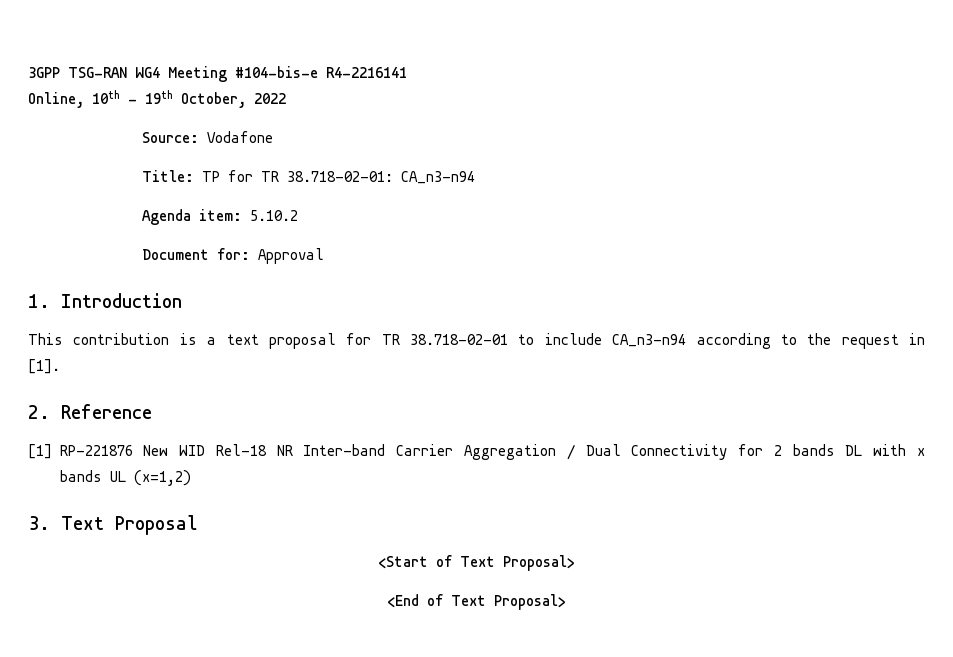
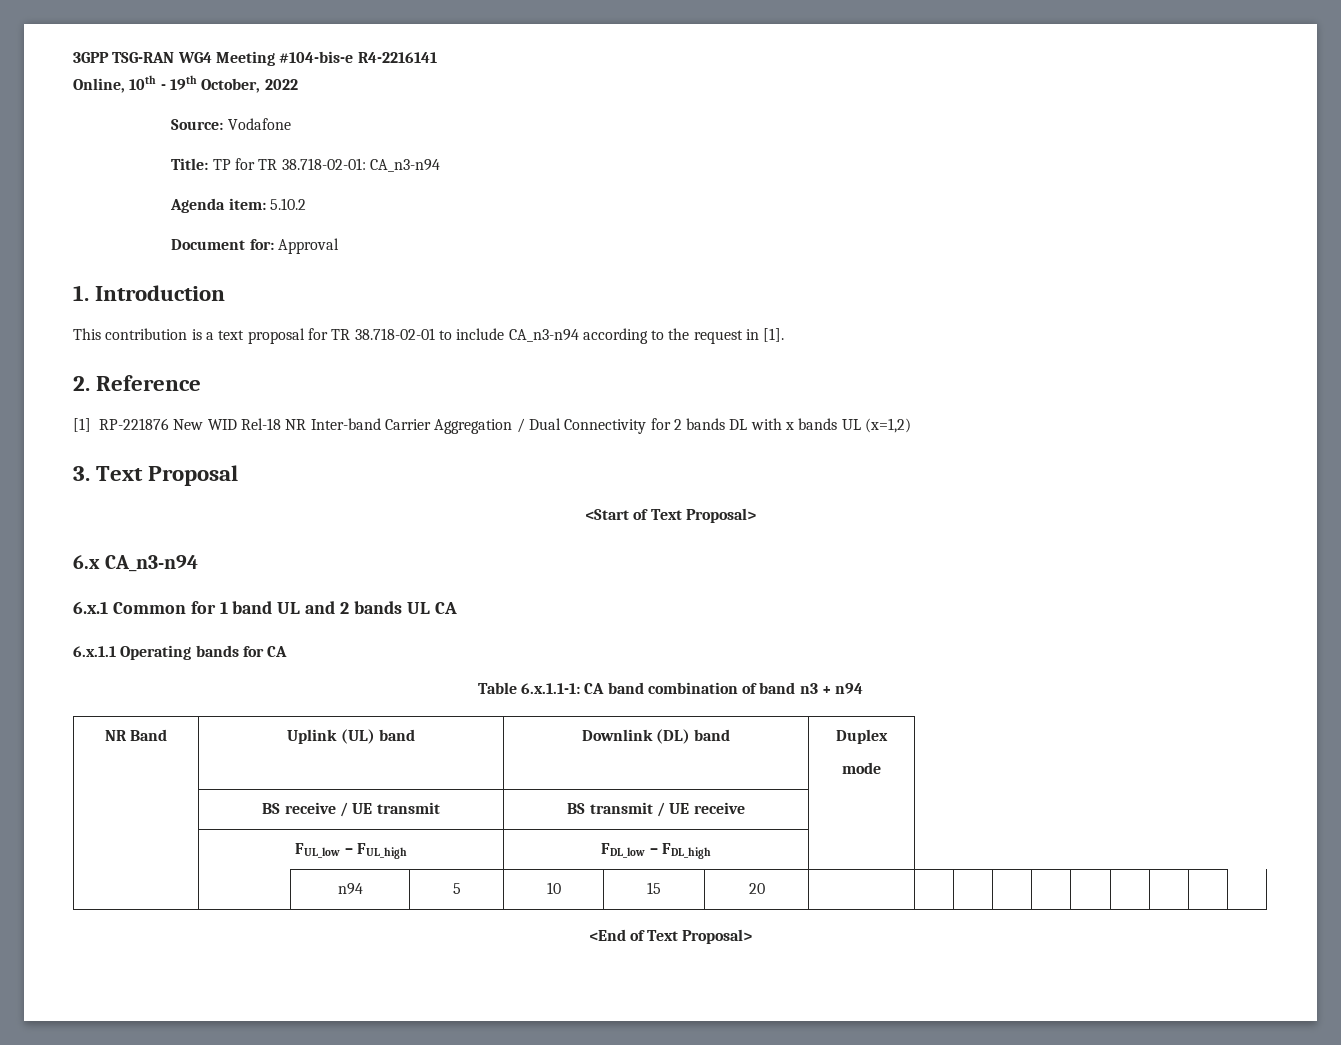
(575, 563) none -> [73,555,199,572] [73,601,457,614] [73,645,288,660] [477,682,864,694] [104,729,168,741] [287,729,415,744] [581,729,731,744] [836,729,888,744] [842,762,881,774] [262,802,440,817] [567,802,745,817] [295,843,407,859] [601,843,711,859] [337,883,363,895] [452,883,461,894] [546,882,561,894] [647,882,661,894] [748,883,765,894] // 6.x CA_n3-n94 // 6.x.1 Common for 1 band UL and 2 bands UL CA // 6.x.1.1 Operating bands for CA // Table 6.x.1.1-1: CA band combination of band n3 + n94 // NR Band | Uplink (UL) band | Downlink (DL) band | Duplex // mode // | BS receive / UE transmit | BS transmit / UE receive | // | FUL_low – FUL_high | FDL_low – FDL_high | // | | n94 | 5 | 10 | 15 | 20 | | | | | | | | | |

